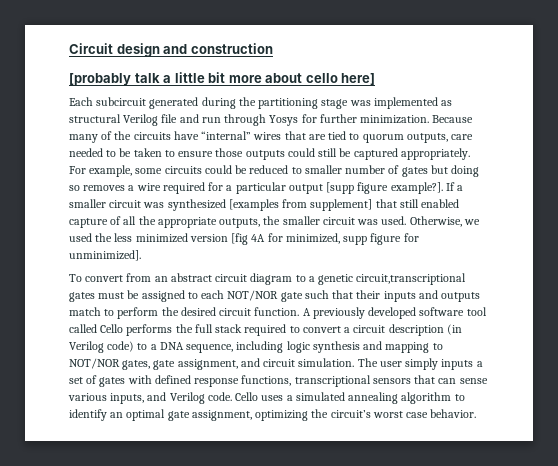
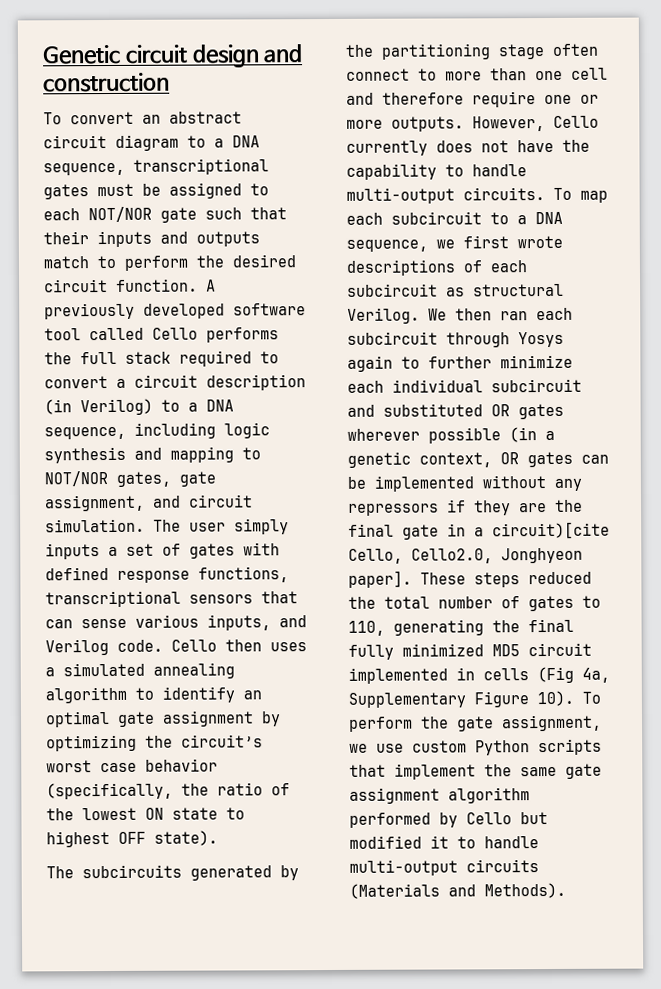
[69,43,113,54] Circuit -> [42,44,188,65] Genetic circuit
[69,72,376,86] [69,97,453,109] [69,114,474,126] [69,131,474,143] [69,148,470,160] [69,165,480,177] [69,182,464,194] [69,199,460,211] [69,216,480,228] [69,233,419,245] [69,250,141,261] // [probably talk a little bit more about cello here] // Each subcircuit generated during the partitioning stage was implemented as structural Verilog file and run through Yosys for further minimization. Because many of the circuits have “internal” wires that are tied to quorum outputs, care needed to be taken to ensure those outputs could still be captured appropriately. For example, some circuits could be reduced to smaller number of gates but doing so removes a wire required for a particular output [supp figure example?]. If a smaller circuit was synthesized [examples from supplement] that still enabled capture of all the appropriate outputs, the smaller circuit was used. Otherwise, we used the less minimized version [fig 4A for minimized, supp figure for unminimized]. -> (170, 82) none
[126,273,152,282] from -> (134, 118) none
[318,273,467,285] genetic circuit,transcriptional -> [232,135,260,148] [43,158,269,176] DNA sequence, transcriptional
[69,341,135,353] Verilog code) -> [80,398,153,416] Verilog)
(259, 396) none -> [225,639,262,652] then
[191,410,252,421] assignment, -> [162,710,281,727] assignment by
[430,409,477,418] behavior. -> [145,758,218,772] [46,782,290,800] [46,807,245,821] [46,830,218,848] [46,864,299,881] [345,43,599,60] [346,67,608,81] [346,91,599,108] [346,115,599,132] [346,139,590,156] [346,163,527,180] [346,187,608,204] [346,211,563,225] [346,235,563,252] [346,259,527,276] [347,283,564,297] [347,307,573,324] [347,331,564,348] [347,354,573,372] [347,378,582,393] [347,403,564,420] [347,427,555,444] [347,451,609,468] [347,475,582,492] [348,499,583,516] [348,521,610,540] [348,547,583,564] [348,570,592,588] [348,595,601,612] [348,618,574,636] [348,642,592,660] [348,666,610,684] [348,690,601,708] [349,714,602,732] [349,738,602,756] [349,763,602,780] [349,787,530,804] [349,812,548,828] [349,835,539,849] [349,859,539,876] [349,882,566,899] behavior (specifically, the ratio of the lowest ON state to highest OFF state). // The subcircuits generated by the partitioning stage often connect to more than one cell and therefore require one or more outputs. However, Cello currently does not have the capability to handle multi-output circuits. To map each subcircuit to a DNA sequence, we first wrote descriptions of each subcircuit as structural Verilog. We then ran each subcircuit through Yosys again to further minimize each individual subcircuit and substituted OR gates wherever possible (in a genetic context, OR gates can be implemented without any repressors if they are the final gate in a circuit)[cite Cello, Cello2.0, Jonghyeon paper]. These steps reduced the total number of gates to 110, generating the final fully minimized MD5 circuit implemented in cells (Fig 4a, Supplementary Figure 10). To perform the gate assignment, we use custom Python scripts that implement the same gate assignment algorithm performed by Cello but modified it to handle multi-output circuits (Materials and Methods).

